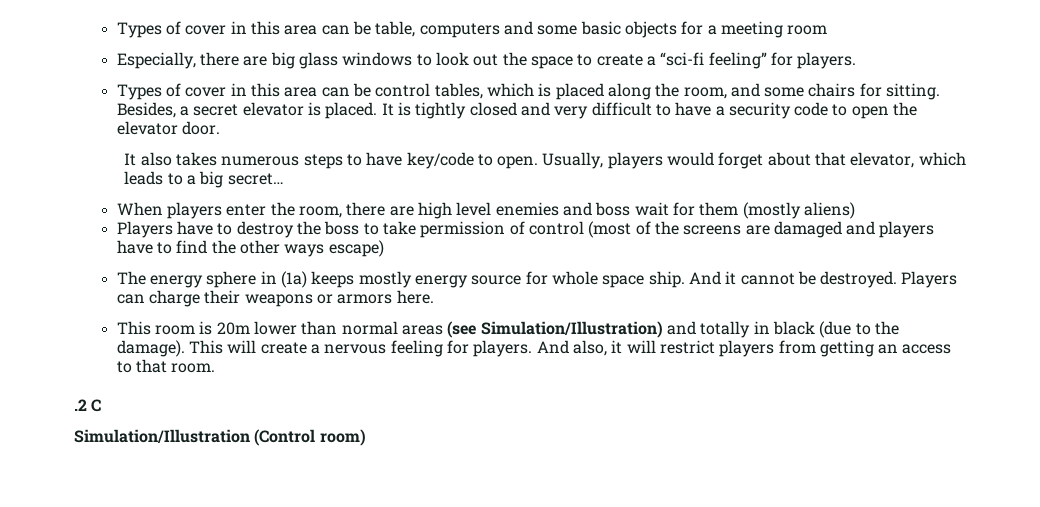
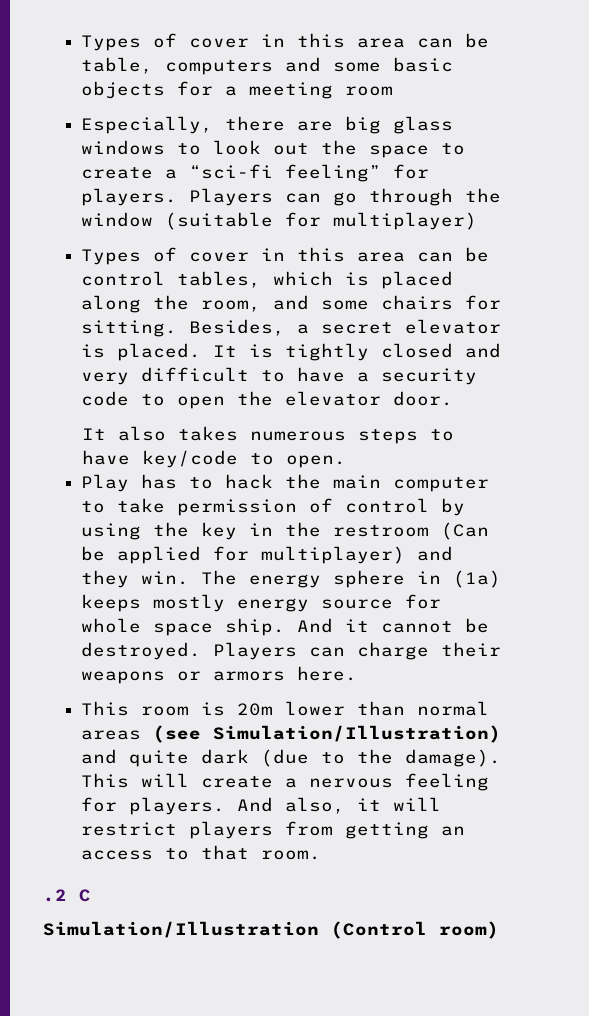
(857, 60) none -> [188,188,501,206] [80,212,477,230] Players can go through the window (suitable for multiplayer)
[542,152,966,169] [124,171,284,188] [116,202,855,219] [116,221,360,238] Usually, players would forget about that elevator, which leads to a big secret… // When players enter the room, there are high level enemies and boss wait for them (mostly aliens) // Players have to destroy the boss -> [80,474,489,492] // Play has to hack the main computer
[588,221,935,238] [116,240,384,257] (most of the screens are damaged and players have to find the other ways escape) // -> [440,498,465,516] [80,522,489,540] [80,546,453,564] [80,570,189,588] by using the key in the restroom (Can be applied for multiplayer) and they win.
[700,321,815,338] totally in black -> [128,749,249,767] quite dark

